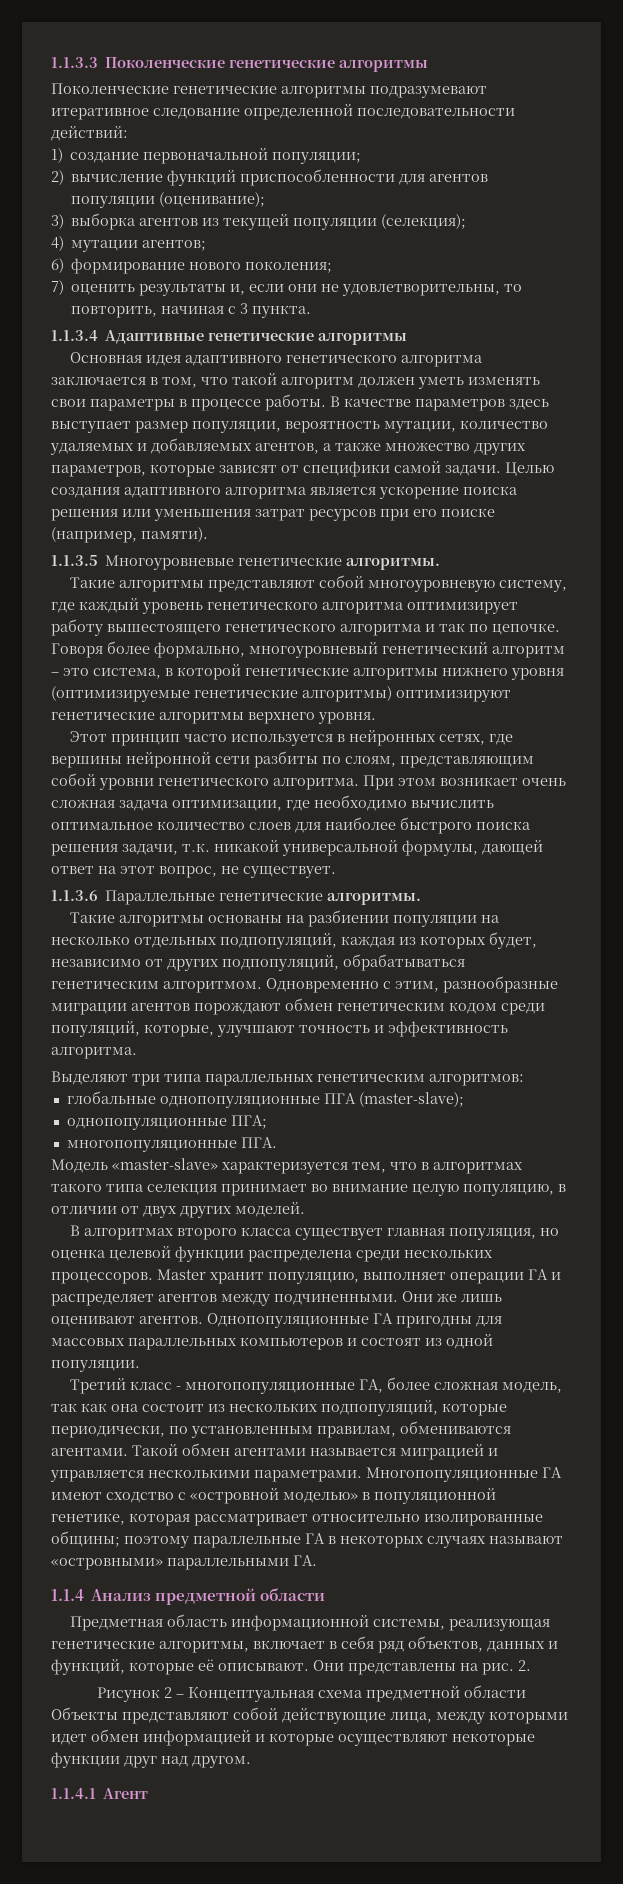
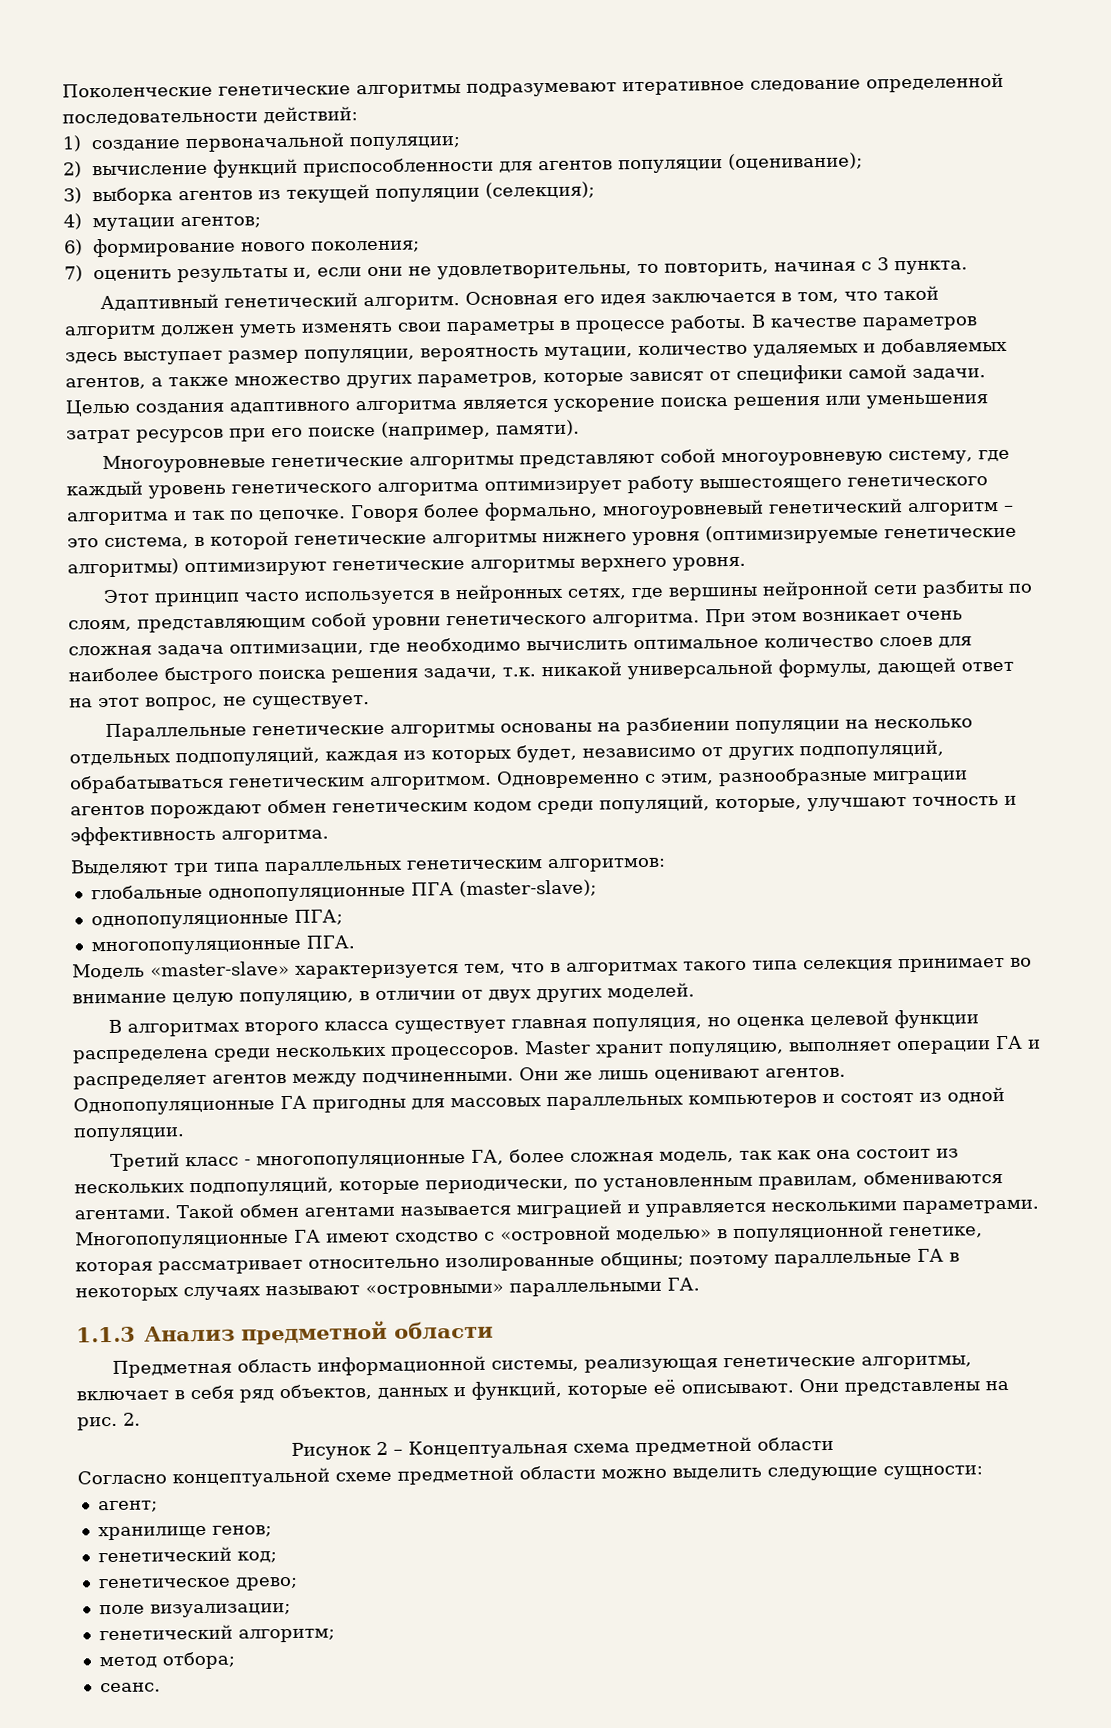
[51,57,429,72] 1.1.3.3 Поколенческие генетические алгоритмы // -> (62, 90) none
[51,330,408,345] [70,352,483,367] 1.1.3.4 Адаптивные генетические алгоритмы // Основная идея адаптивного генетического алгоритма -> [99,290,646,312] Адаптивный генетический алгоритм. Основная его идея
[51,555,98,566] 1.1.3.5 -> (580, 428) none
[346,558,441,570] [70,577,116,588] алгоритмы. // Такие -> (404, 462) none
[51,890,98,901] 1.1.3.6 -> (370, 702) none
[327,893,422,905] [70,912,116,923] алгоритмы. // Такие -> (385, 730) none
[51,1589,84,1601] 1.1.4 -> [76,1326,136,1343] 1.1.3
[51,1707,568,1724] [51,1729,535,1746] [51,1752,251,1768] [51,1788,149,1799] Объекты представляют собой действующие лица, между которыми идет обмен информацией и которые осуществляют некоторые функции друг над другом. // 1.1.4.1 Агент -> [77,1465,983,1488] [97,1500,158,1513] [97,1525,272,1541] [97,1546,277,1563] [97,1576,298,1591] [98,1603,291,1618] [98,1624,335,1643] [98,1651,235,1670] [99,1682,161,1693] Согласно концептуальной схеме предметной области можно выделить следующие сущности: // агент; // хранилище генов; // генетический код; // генетическое древо; // поле визуализации; // генетический алгоритм; // метод отбора; // сеанс.

